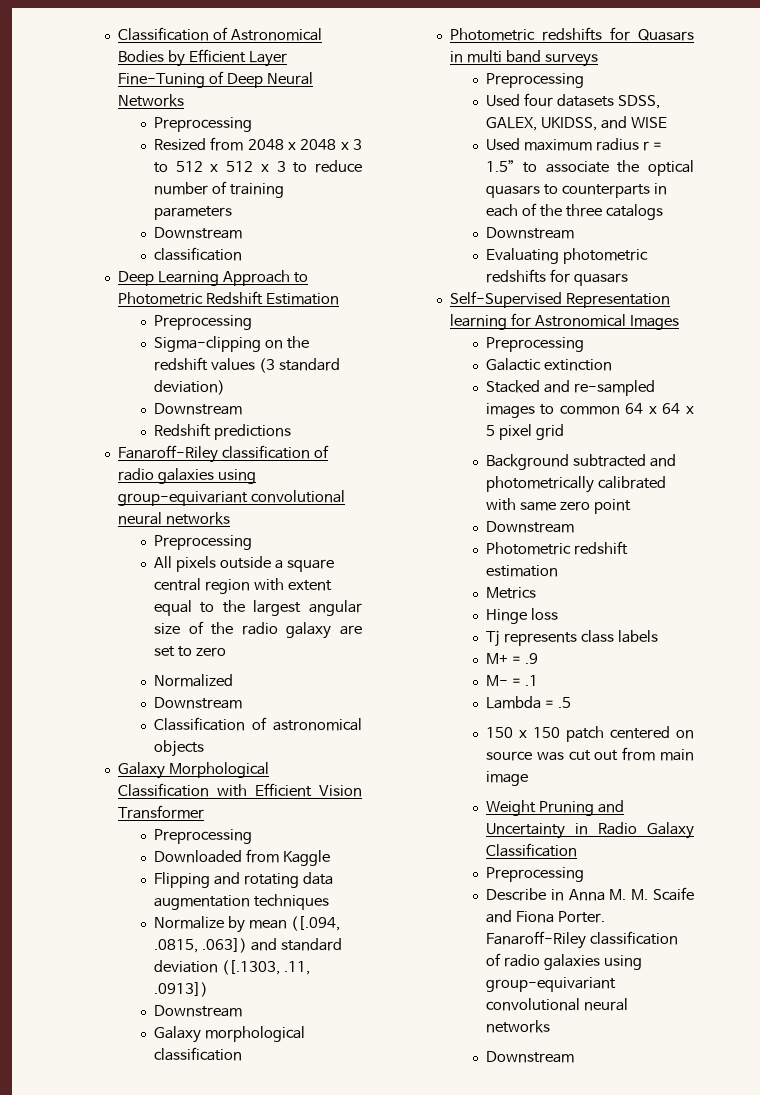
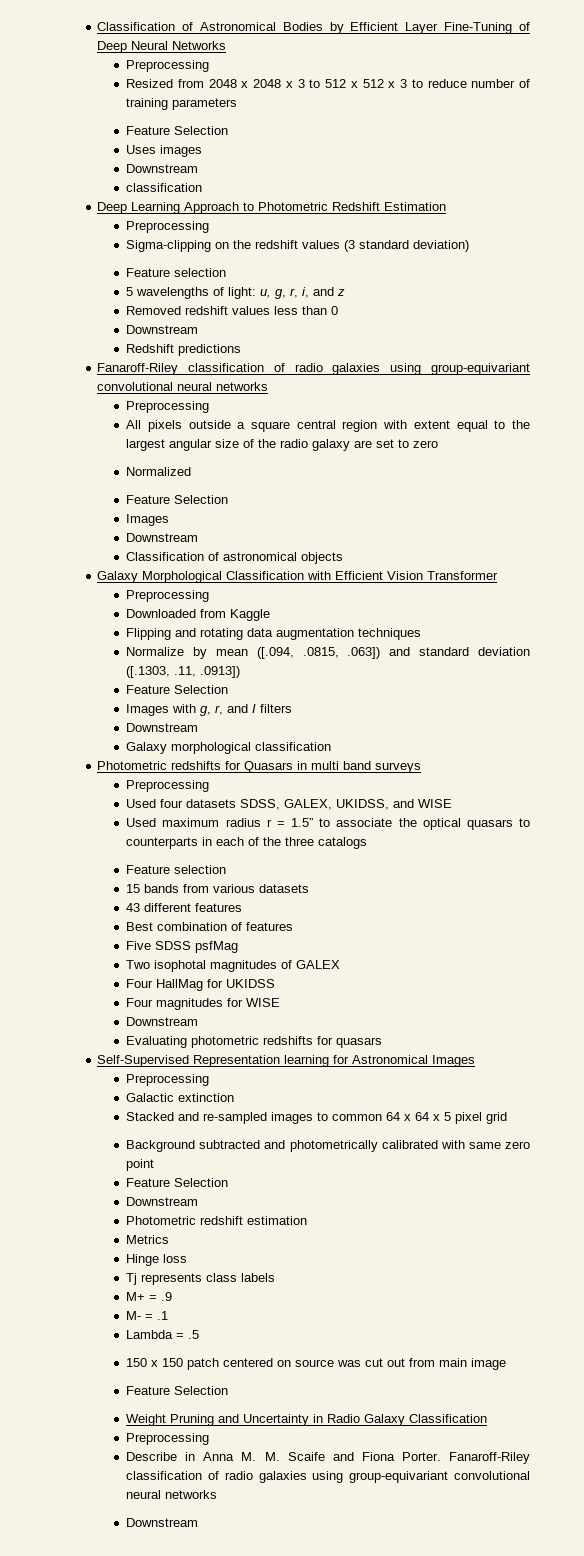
(232, 213) none -> [126,126,229,135] [126,145,203,157] // Feature Selection // Uses images
(225, 387) none -> [126,268,227,277] [126,287,346,299] [126,306,339,315] // Feature selection // 5 wavelengths of light: u, g, r, i, and z // Removed redshift values less than 0
(233, 680) none -> [126,495,229,504] [126,514,170,526] // Feature Selection // Images
(208, 989) none -> [126,685,229,694] [126,704,293,716] // Feature Selection // Images with g, r, and I filters
(663, 212) none -> [126,865,227,874] [126,884,310,893] [126,903,243,912] [126,922,294,931] [126,941,239,953] [126,960,341,972] [126,979,276,991] [126,998,281,1010] // Feature selection // 15 bands from various datasets // 43 different features // Best combination of features // Five SDSS psfMag // Two isophotal magnitudes of GALEX // Four HallMag for UKIDSS // Four magnitudes for WISE
(631, 506) none -> [126,1178,229,1187] // Feature Selection
(528, 778) none -> [126,1386,229,1395] // Feature Selection

